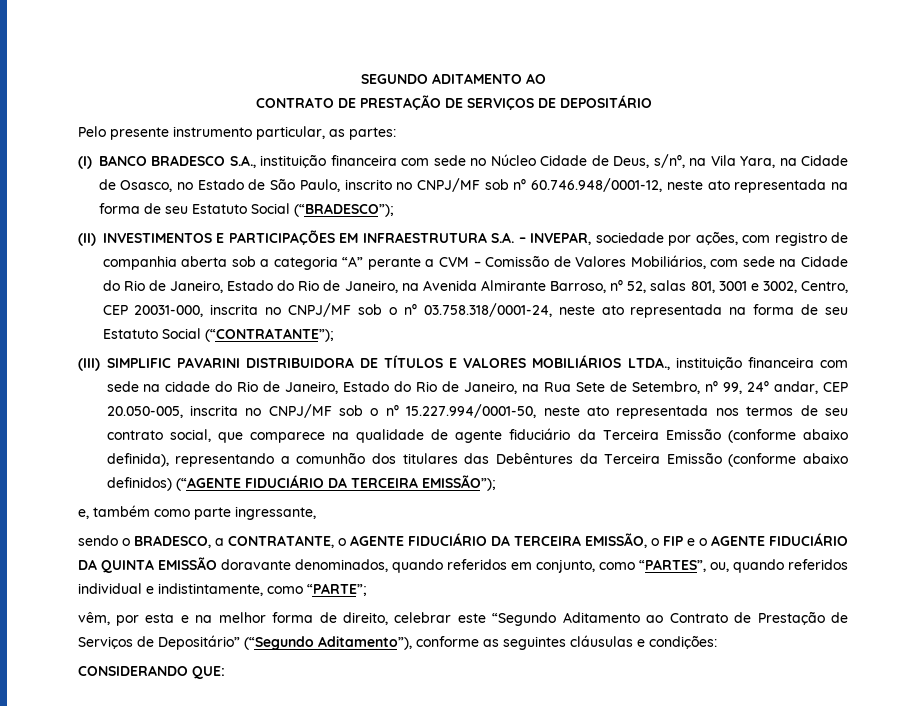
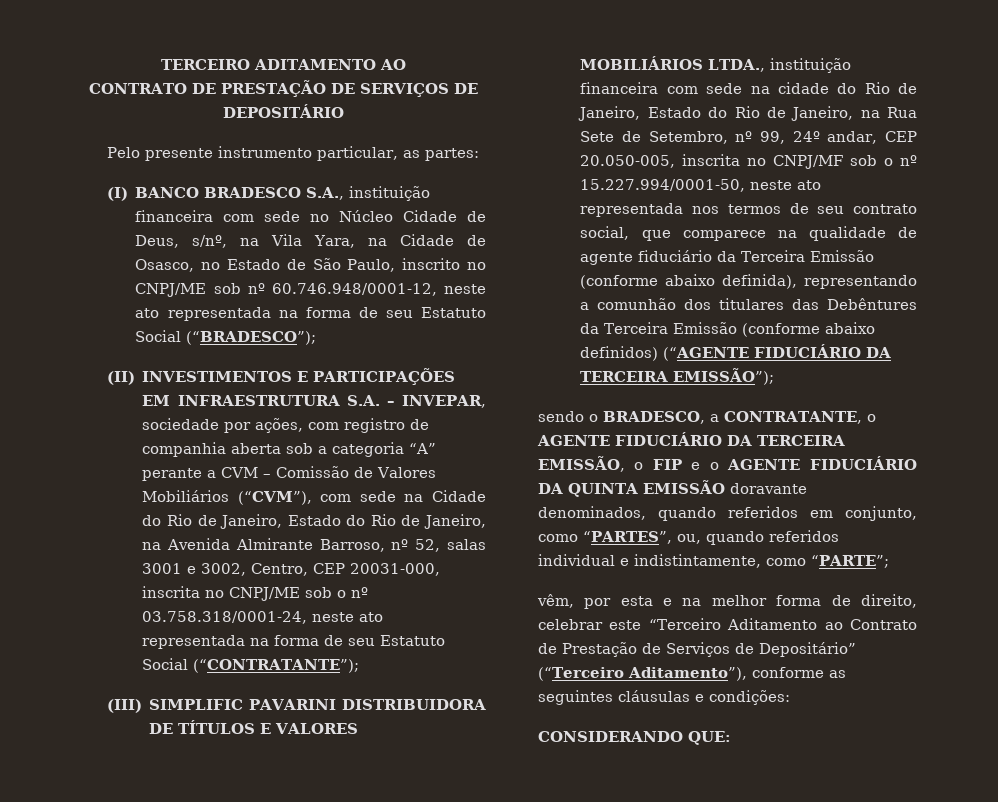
[361,74,428,84] SEGUNDO -> [161,59,250,70] TERCEIRO
[416,178,480,192] CNPJ/MF -> [135,283,207,297] CNPJ/ME
[630,255,706,269] Mobiliários, -> [142,490,312,505] Mobiliários (“CVM”),
[690,281,715,293] 801, -> (487, 544) none
[288,303,352,317] CNPJ/MF -> [229,587,301,601] CNPJ/ME
[77,505,316,520] // e, também como parte ingressante, -> (775, 376) none
[492,612,557,626] “Segundo -> [648,618,721,630] “Terceiro
[243,636,314,650] (“Segundo -> [537,667,624,681] (“Terceiro

